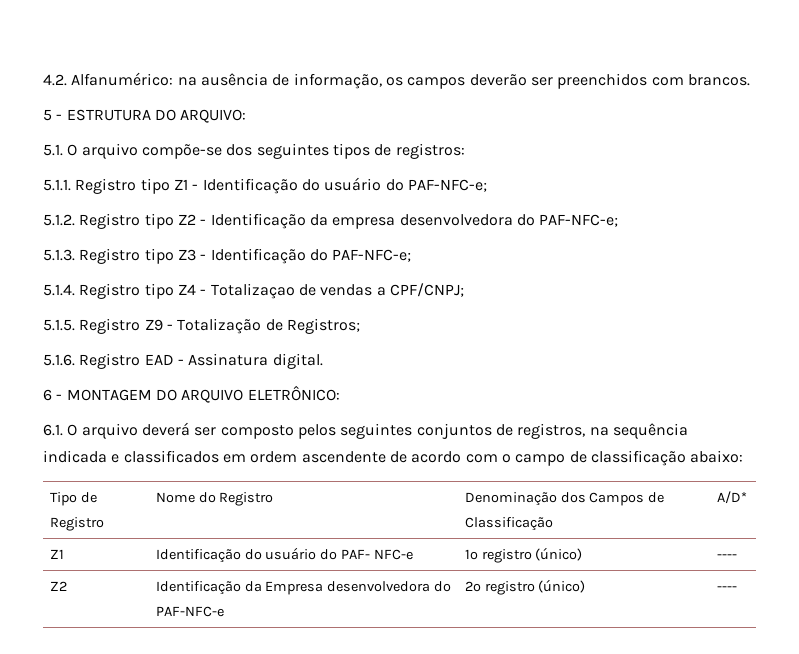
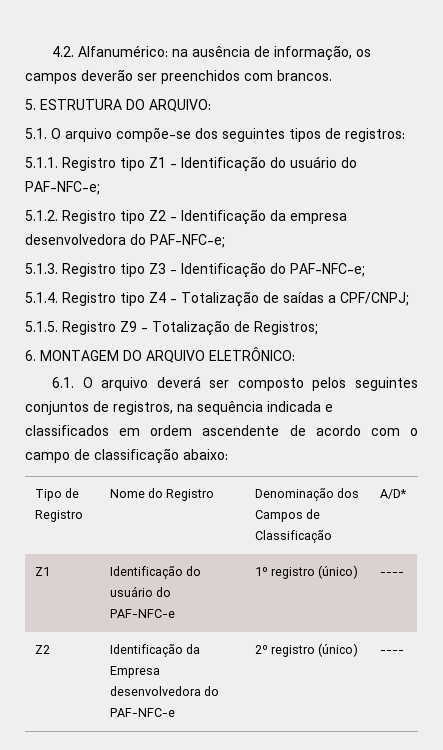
[43,109,63,121] 5 - -> [25,99,36,110] 5.
[210,283,373,299] Totalizaçao de vendas -> [181,291,324,307] Totalização de saídas
[43,353,323,369] [43,389,63,401] 5.1.6. Registro EAD - Assinatura digital. // 6 - -> [25,350,36,361] 6.
[341,549,414,560] PAF- NFC-e -> [109,609,175,618] PAF-NFC-e

